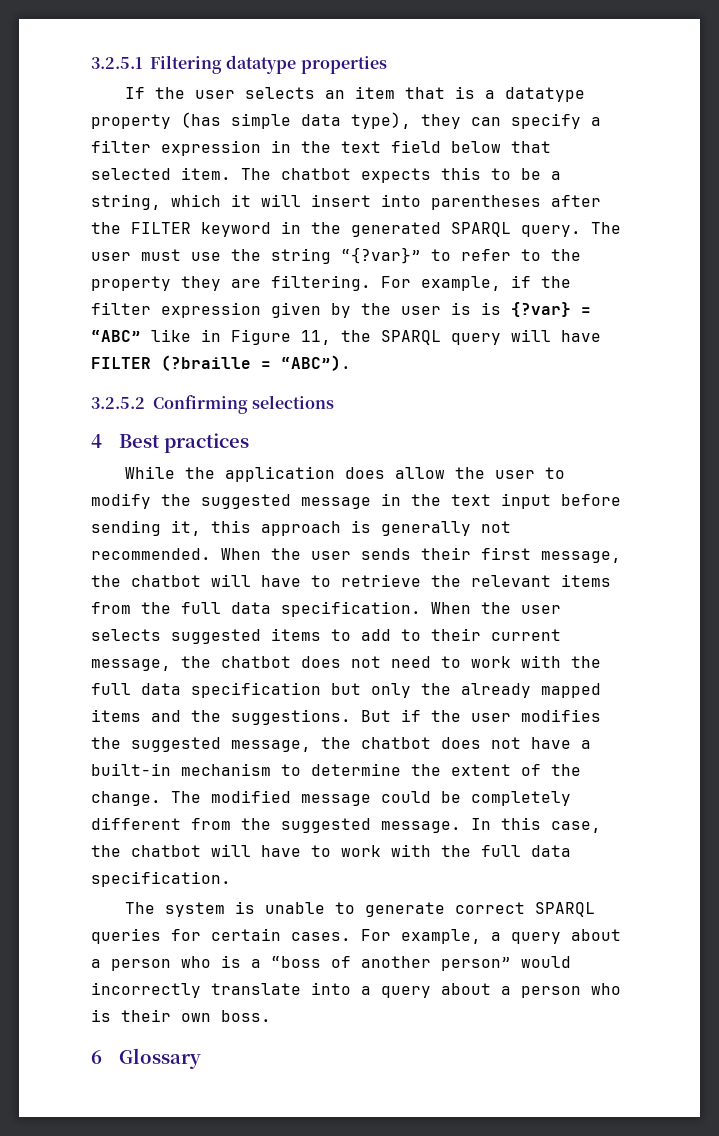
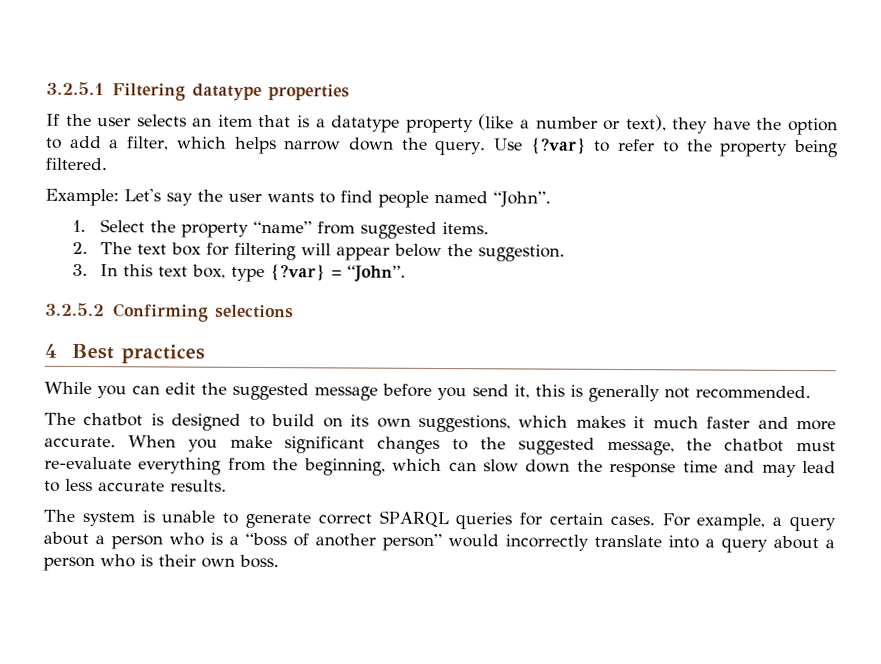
[181,112,601,129] [91,140,551,156] [91,167,561,183] [91,194,601,210] [91,221,621,237] [91,247,421,264] (has simple data type), they can specify a filter expression in the text field below that selected item. The chatbot expects this to be a string, which it will insert into parentheses after the FILTER keyword in the generated SPARQL query. The user must use the string “{?var}” -> [478,114,838,136] [46,135,587,156] (like a number or text), they have the option to add a filter, which helps narrow down the query. Use {?var}
[181,275,571,291] [91,302,591,318] [91,329,601,345] [91,355,351,371] they are filtering. For example, if the filter expression given by the user is is {?var} = “ABC” like in Figure 11, the SPARQL query will have FILTER (?braille = “ABC”). -> [793,139,839,158] [45,157,107,171] [45,188,551,208] [72,219,489,239] [72,241,565,262] [72,263,406,283] being filtered. // Example: Let's say the user wants to find people named “John”. // 1. Select the property “name” from suggested items. // 2. The text box for filtering will appear below the suggestion. // 3. In this text box, type {?var} = “John”.
[185,466,566,482] [91,493,621,509] [91,520,161,536] the application does allow the user to modify the suggested message in the text input before sending -> [97,382,509,401] you can edit the suggested message before you send
[261,521,341,536] approach -> (565, 390) none
[221,547,621,563] [91,574,611,587] [91,601,561,617] [91,628,561,644] [91,655,601,671] [91,682,601,698] [91,709,601,725] When the user sends their first message, the chatbot will have to retrieve the relevant items from the full data specification. When the user selects suggested items to add to their current message, the chatbot does not need to work with the full data specification but only the already mapped items and the suggestions. But if the user modifies -> [44,412,836,433] [44,435,468,455] // The chatbot is designed to build on its own suggestions, which makes it much faster and more accurate. When you make significant changes to
[441,737,591,749] [91,763,581,776] [91,790,571,806] [91,817,601,833] [91,844,571,857] [91,871,231,887] does not have a built-in mechanism to determine the extent of the change. The modified message could be completely different from the suggested message. In this case, the chatbot will have to work with the full data specification. -> [796,440,837,452] [44,456,837,478] [44,478,227,492] must re-evaluate everything from the beginning, which can slow down the response time and may lead to less accurate results.
[91,1048,202,1069] // 6 Glossary -> (279, 561) none

